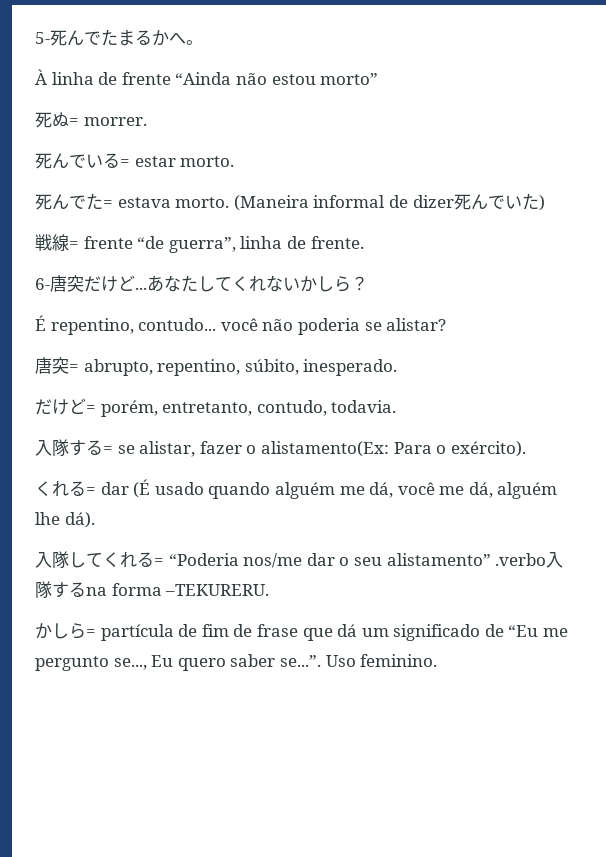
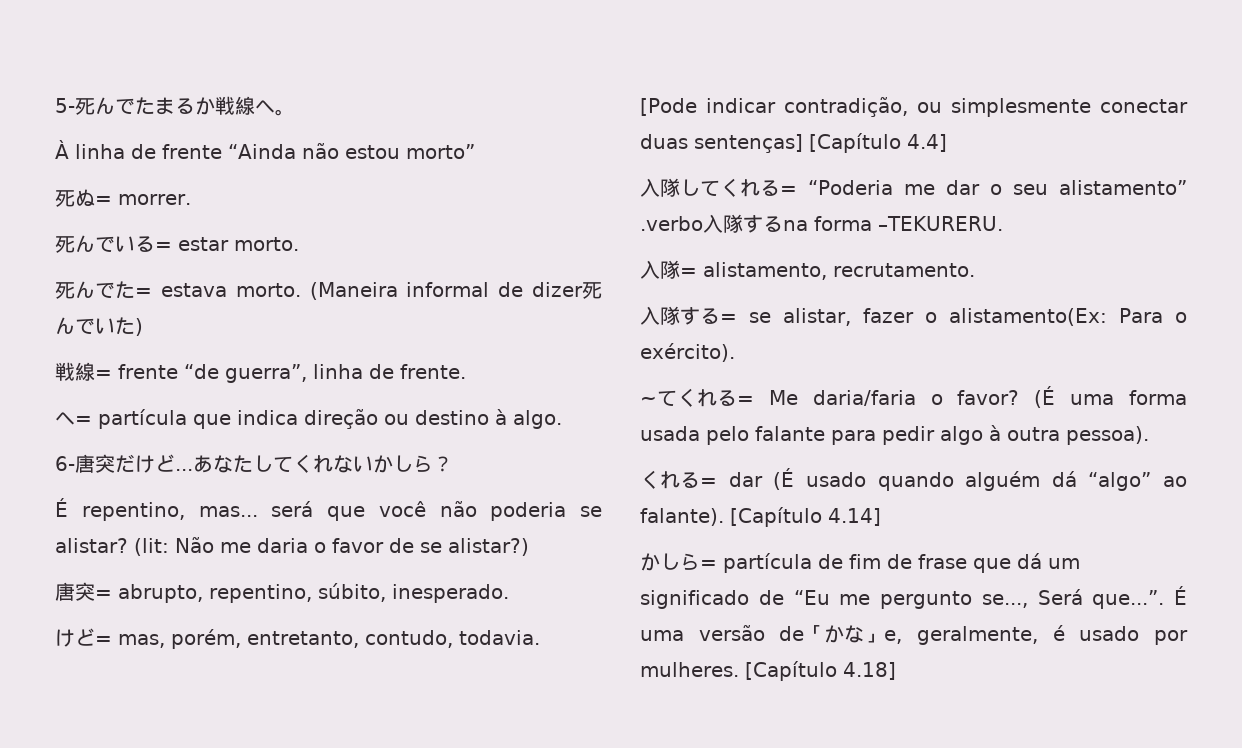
(169, 38) none -> [215,96,255,115] 戦線
(364, 242) none -> [55,409,562,429] // へ= partícula que indica direção ou destino à algo.
[138,318,217,331] contudo... -> [198,501,365,521] mas... será que
(447, 324) none -> [134,537,529,556] (lit: Não me daria o favor de se alistar?)
[35,399,52,415] だ -> (509, 593) none
(96, 409) none -> [118,634,165,648] mas,
(397, 406) none -> [640,97,1188,117] [640,133,947,153] [640,178,1188,197] [640,214,1003,233] [640,260,975,280] [Pode indicar contradição, ou simplesmente conectar duas sentenças] [Capítulo 4.4] // 入隊してくれる= “Poderia me dar o seu alistamento” .verbo入隊するna forma –TEKURERU. // 入隊= alistamento, recrutamento.
(526, 449) none -> [640,386,1187,408] [640,425,1149,445] // ~てくれる= Me daria/faria o favor? (É uma forma usada pelo falante para pedir algo à outra pessoa).
[339,482,558,499] [35,512,95,528] [35,551,564,569] [35,581,270,599] me dá, você me dá, alguém lhe dá). // 入隊してくれる= “Poderia nos/me dar o seu alistamento” .verbo入隊するna forma –TEKURERU. -> [1051,471,1187,491] [640,507,881,527] dá “algo” ao falante). [Capítulo 4.14]
[151,654,438,671] Eu quero saber se...”. Uso feminino. -> [1037,586,1187,609] [640,625,1188,645] [640,661,896,681] Será que...”. É uma versão de「かな」e, geralmente, é usado por mulheres. [Capítulo 4.18]

